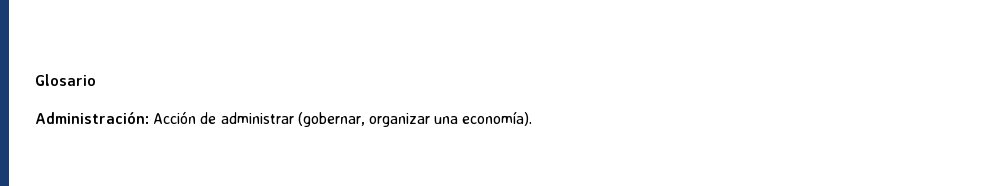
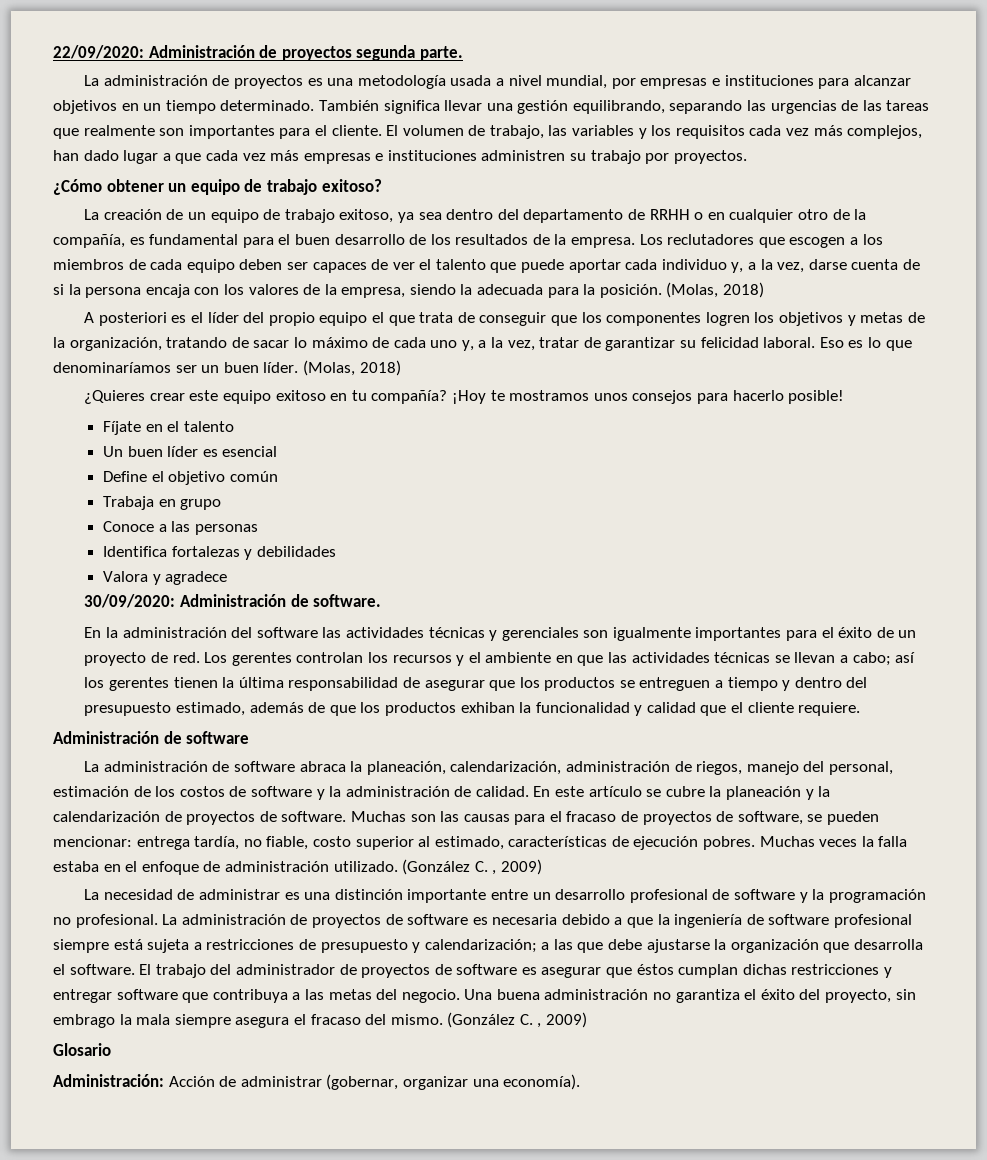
(35, 80) none -> [53,45,463,61] [84,75,911,89] [53,100,930,114] [53,125,923,139] [53,150,747,164] [53,179,382,195] [84,209,867,223] [53,234,883,248] [53,259,920,273] [53,282,765,298] [84,312,925,326] [53,337,912,351] [53,360,401,376] [84,390,845,404] [103,421,234,435] [103,446,278,457] [103,471,278,485] [103,496,222,510] [103,521,258,535] [103,546,336,560] [103,571,228,585] [84,594,382,608] [84,627,917,641] [84,652,916,666] [84,677,868,691] [84,702,861,716] [53,731,250,744] [84,761,893,775] [53,786,831,800] [53,811,880,825] [53,836,908,850] [53,859,542,875] [84,889,926,903] [53,914,913,928] [53,939,924,953] [53,964,893,978] [53,989,916,1003] [53,1012,588,1028] 22/09/2020: Administración de proyectos segunda parte. // La administración de proyectos es una metodología usada a nivel mundial, por empresas e instituciones para alcanzar objetivos en un tiempo determinado. También significa llevar una gestión equilibrando, separando las urgencias de las tareas que realmente son importantes para el cliente. El volumen de trabajo, las variables y los requisitos cada vez más complejos, han dado lugar a que cada vez más empresas e instituciones administren su trabajo por proyectos. // ¿Cómo obtener un equipo de trabajo exitoso? // La creación de un equipo de trabajo exitoso, ya sea dentro del departamento de RRHH o en cualquier otro de la compañía, es fundamental para el buen desarrollo de los resultados de la empresa. Los reclutadores que escogen a los miembros de cada equipo deben ser capaces de ver el talento que puede aportar cada individuo y, a la vez, darse cuenta de si la persona encaja con los valores de la empresa, siendo la adecuada para la posición. (Molas, 2018) // A posteriori es el líder del propio equipo el que trata de conseguir que los componentes logren los objetivos y metas de la organización, tratando de sacar lo máximo de cada uno y, a la vez, tratar de garantizar su felicidad laboral. Eso es lo que denominaríamos ser un buen líder. (Molas, 2018) // ¿Quieres crear este equipo exitoso en tu compañía? ¡Hoy te mostramos unos consejos para hacerlo posible! // Fíjate en el talento // Un buen líder es esencial // Define el objetivo común // Trabaja en grupo // Conoce a las personas // Identifica fortalezas y debilidades // Valora y agradece // 30/09/2020: Administración de software. // En la administración del software las actividades técnicas y gerenciales son igualmente importantes para el éxito de un proyecto de red. Los gerentes controlan los recursos y el ambiente en que las actividades técnicas se llevan a cabo; así los gerentes tienen la última responsabilidad de asegurar que los productos se entreguen a tiempo y dentro del presupuesto estimado, además de que los productos exhiban la funcionalidad y calidad que el cliente requiere. // Administración de software // La administración de software abraca la planeación, calendarización, administración de riegos, manejo del personal, estimación de los costos de software y la administración de calidad. En este artículo se cubre la planeación y la calendarización de proyectos de software. Muchas son las causas para el fracaso de proyectos de software, se pueden mencionar: entrega tardía, no fiable, costo superior al estimado, características de ejecución pobres. Muchas veces la falla estaba en el enfoque de administración utilizado. (González C. , 2009) // La necesidad de administrar es una distinción importante entre un desarrollo profesional de software y la programación no profesional. La administración de proyectos de software es necesaria debido a que la ingeniería de software profesional siempre está sujeta a restricciones de presupuesto y calendarización; a las que debe ajustarse la organización que desarrolla el software. El trabajo del administrador de proyectos de software es asegurar que éstos cumplan dichas restricciones y entregar software que contribuya a las metas del negocio. Una buena administración no garantiza el éxito del proyecto, sin embrago la mala siempre asegura el fracaso del mismo. (González C. , 2009) //

